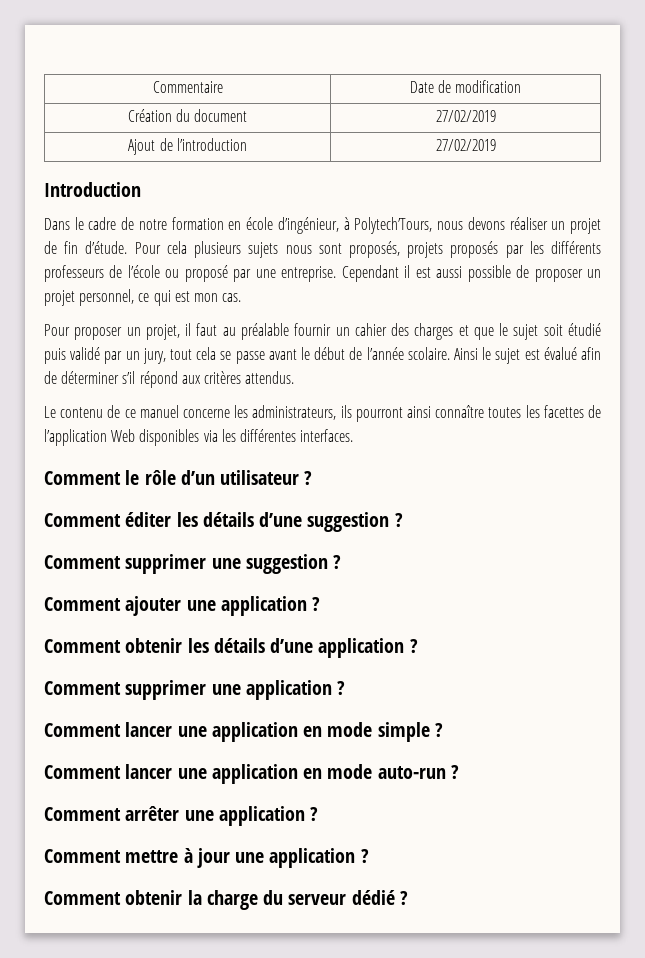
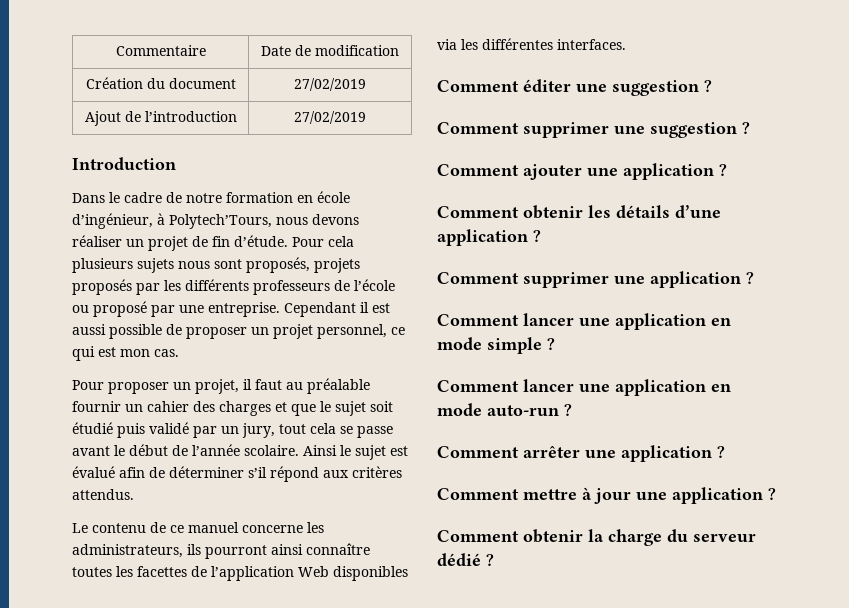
[44,470,313,485] // Comment le rôle d’un utilisateur ? -> (626, 44) none
[176,512,303,527] les détails d’une -> [576,84,607,92] une

